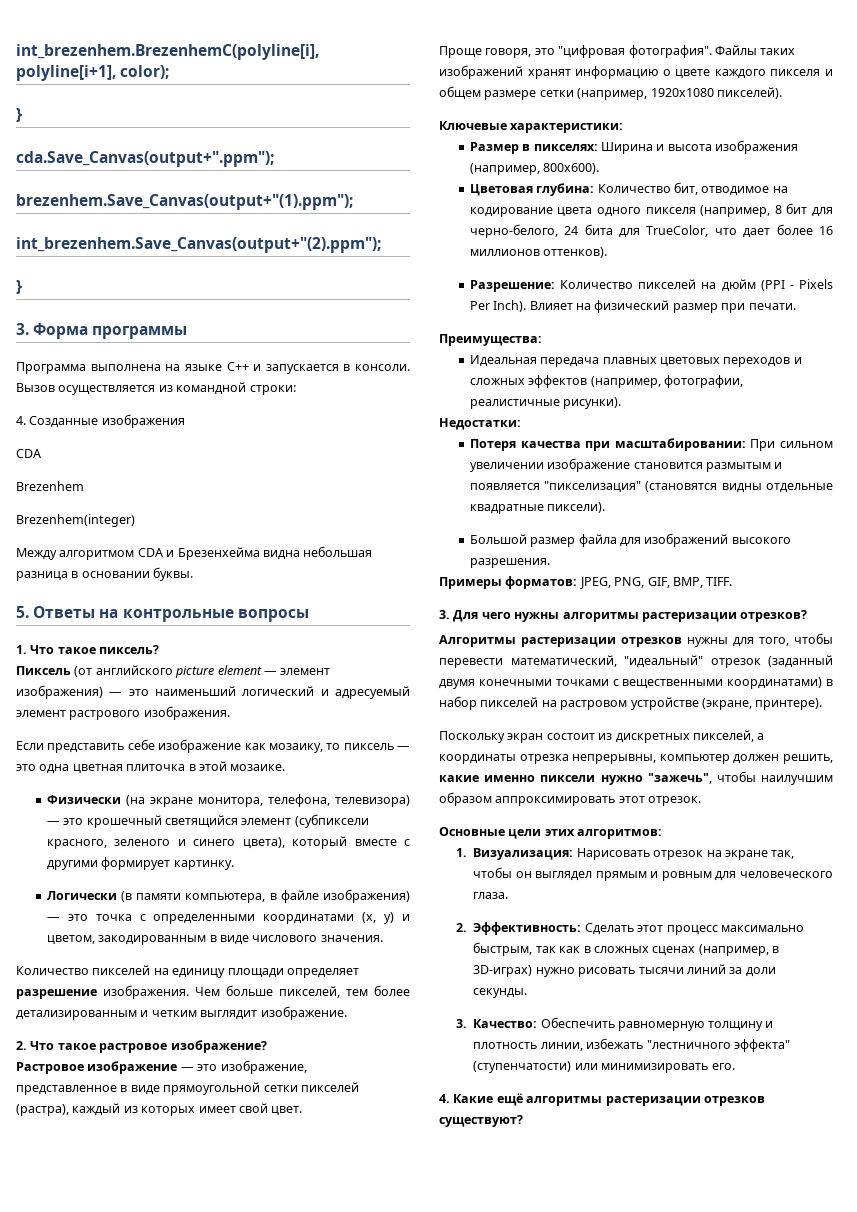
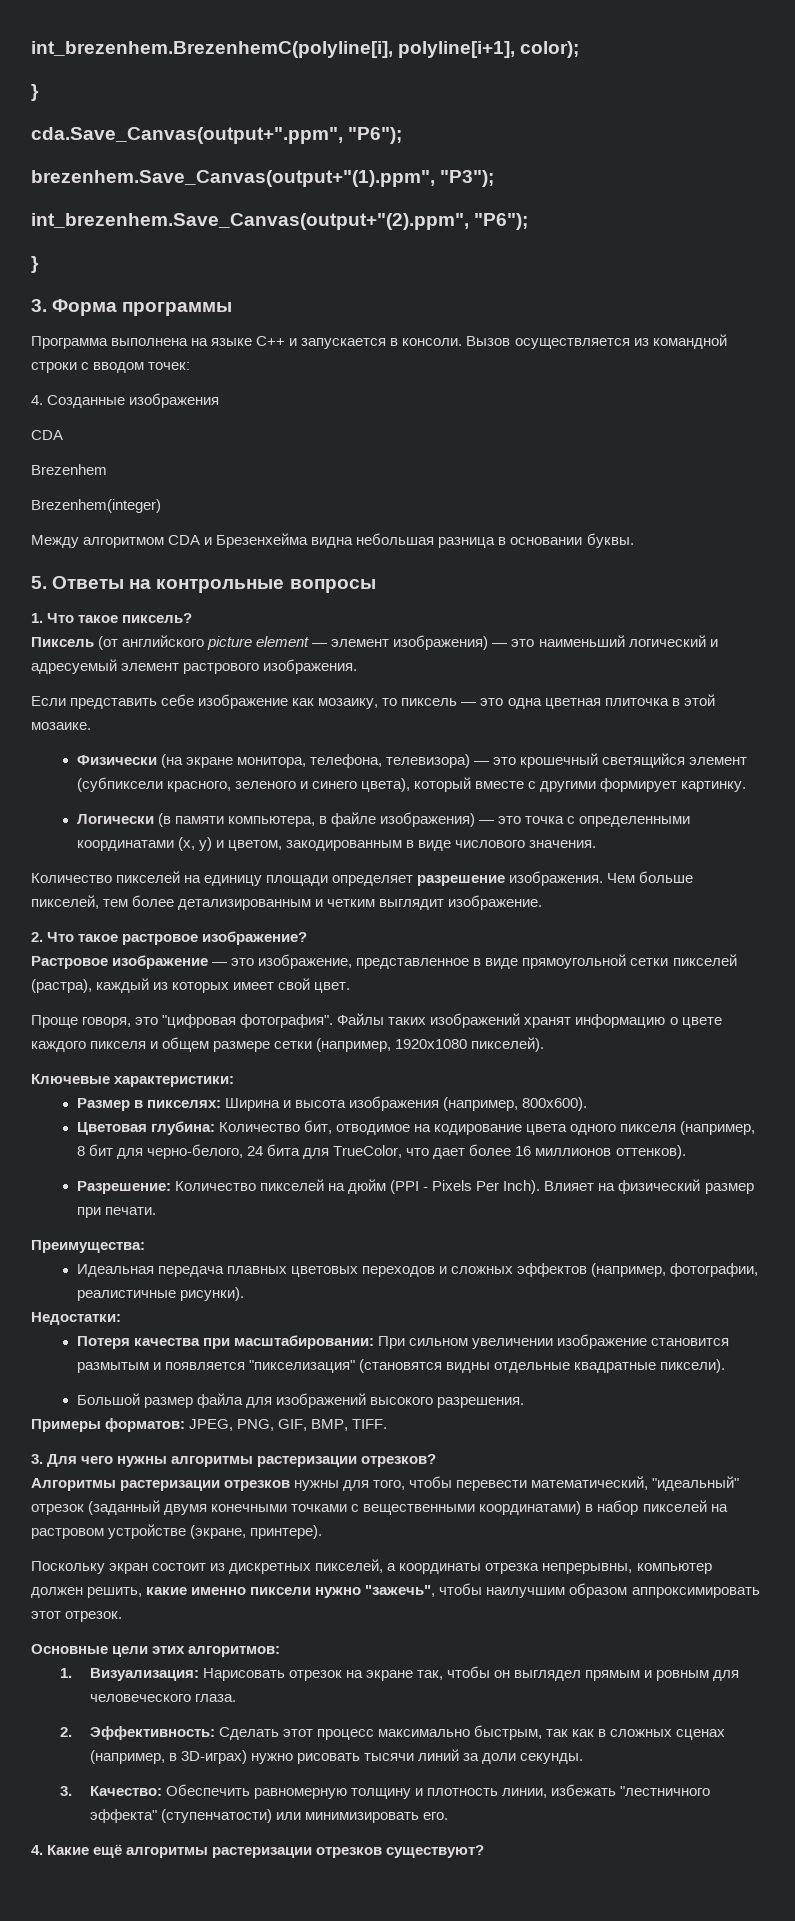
[16,151,274,167] [16,194,353,210] [16,237,381,253] cda.Save_Canvas(output+".ppm"); // brezenhem.Save_Canvas(output+"(1).ppm"); // int_brezenhem.Save_Canvas(output+"(2).ppm"); -> [31,127,403,144] [31,170,495,187] [31,213,529,230] cda.Save_Canvas(output+".ppm", "P6"); // brezenhem.Save_Canvas(output+"(1).ppm", "P3"); // int_brezenhem.Save_Canvas(output+"(2).ppm", "P6");
[249,385,296,395] строки: -> [31,362,191,373] строки с вводом точек:

